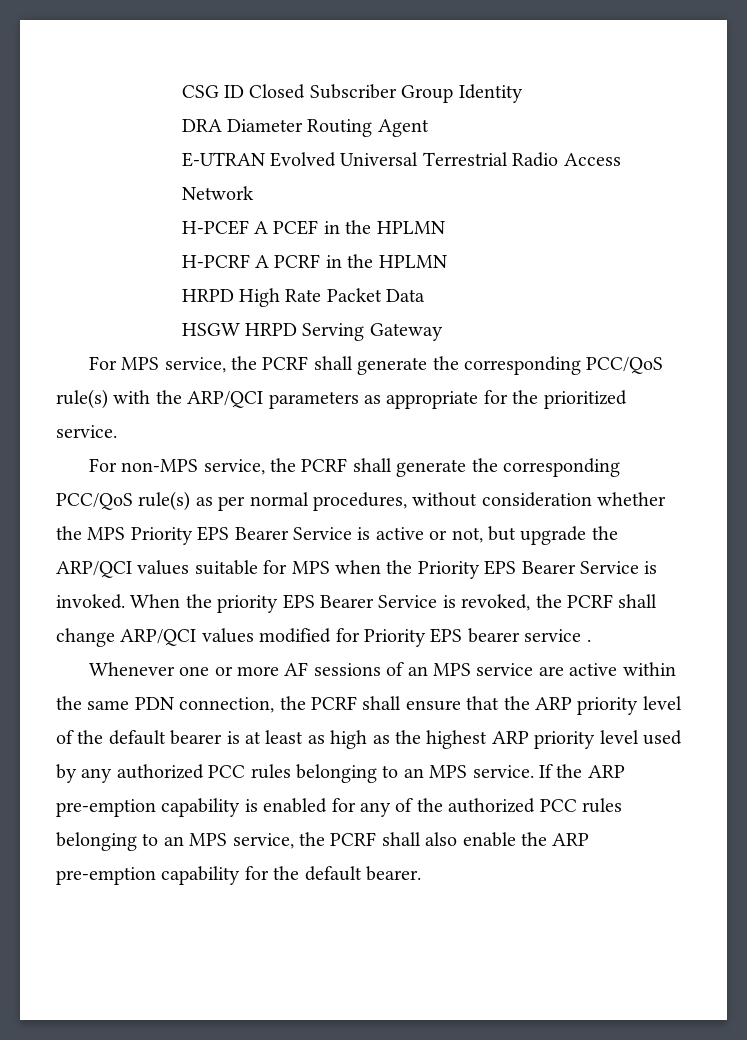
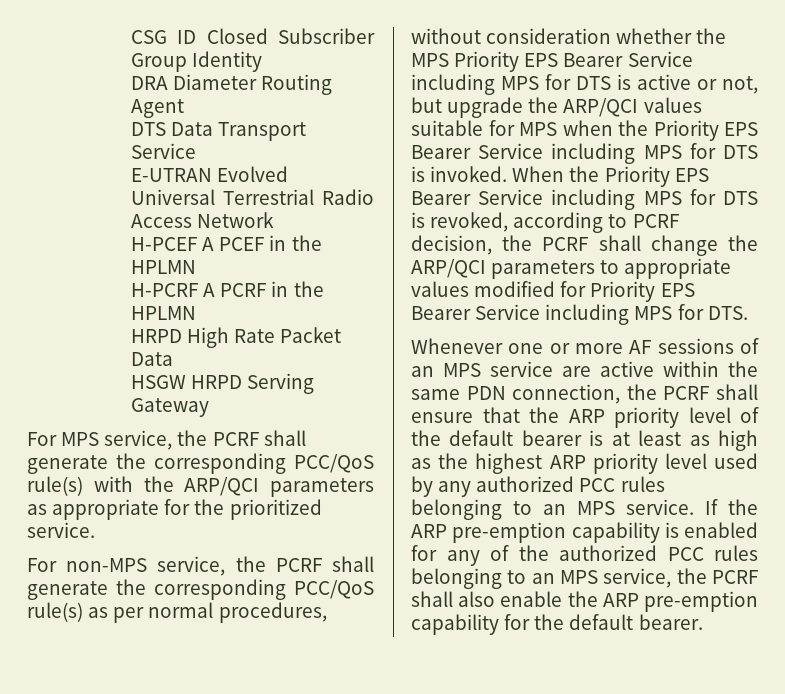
(429, 128) none -> [131,122,307,141] [131,143,197,159] // DTS Data Transport Service
(352, 533) none -> [411,74,611,95] including MPS for DTS
(639, 567) none -> [551,143,758,164] including MPS for DTS
[217,594,658,613] [56,628,197,647] priority EPS Bearer Service is revoked, the PCRF shall change ARP/QCI -> [604,166,709,187] [411,189,758,210] [411,212,679,233] [411,235,758,256] [411,258,732,279] Priority EPS Bearer Service including MPS for DTS is revoked, according to PCRF decision, the PCRF shall change the ARP/QCI parameters to appropriate
[467,628,591,643] bearer service . -> [411,304,748,325] Bearer Service including MPS for DTS.

